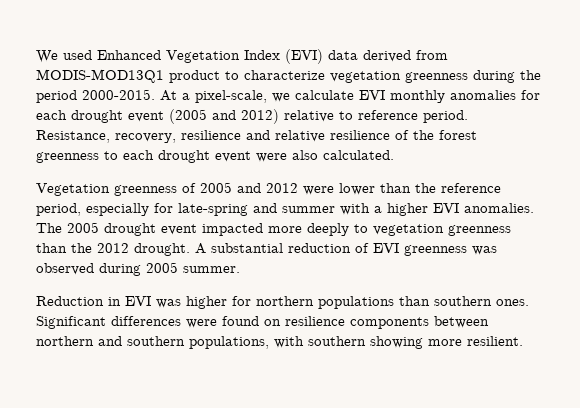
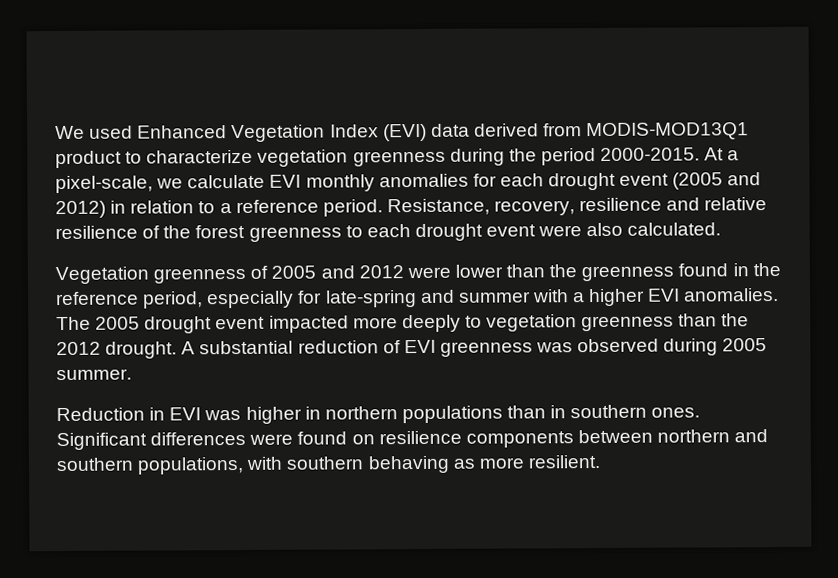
[284,110,353,122] relative to -> [110,200,232,214] in relation to a
(436, 188) none -> [581,262,781,282] greenness found in the
[232,296,251,306] for -> [304,406,321,420] in
(430, 301) none -> [550,405,567,419] in
[370,336,423,349] showing -> [367,455,476,474] behaving as

